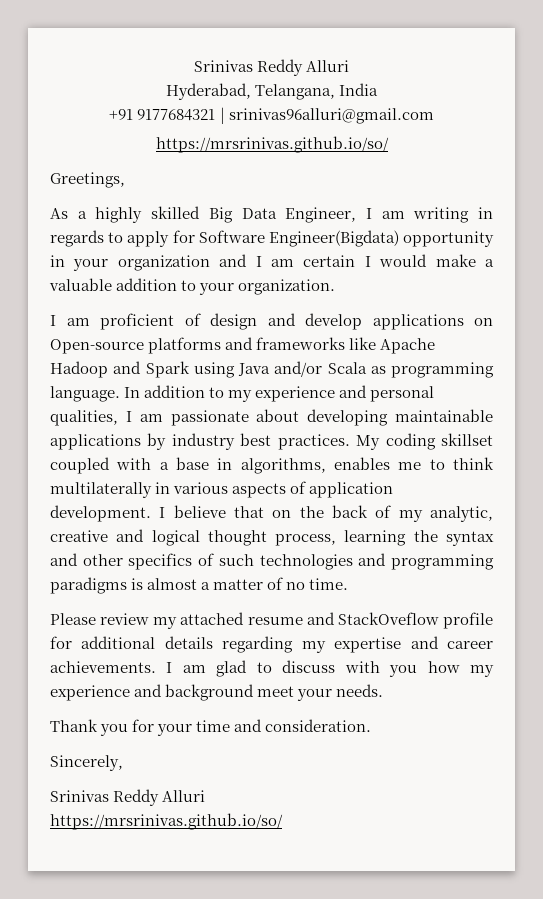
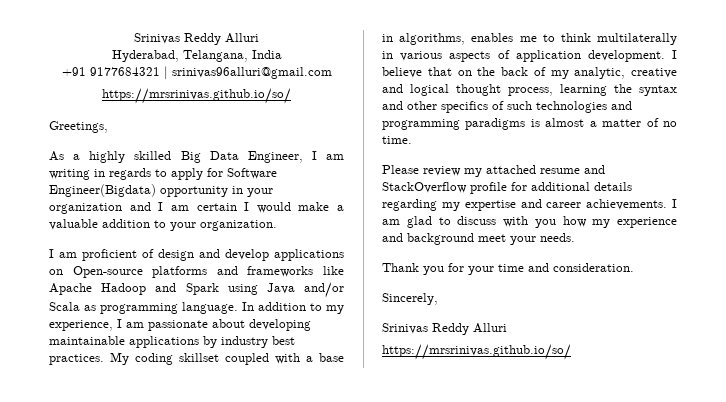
[255,385,435,402] [50,410,118,426] experience and personal qualities, -> [49,320,113,331] experience,
[337,612,439,625] StackOveflow -> [382,182,467,193] StackOverflow

